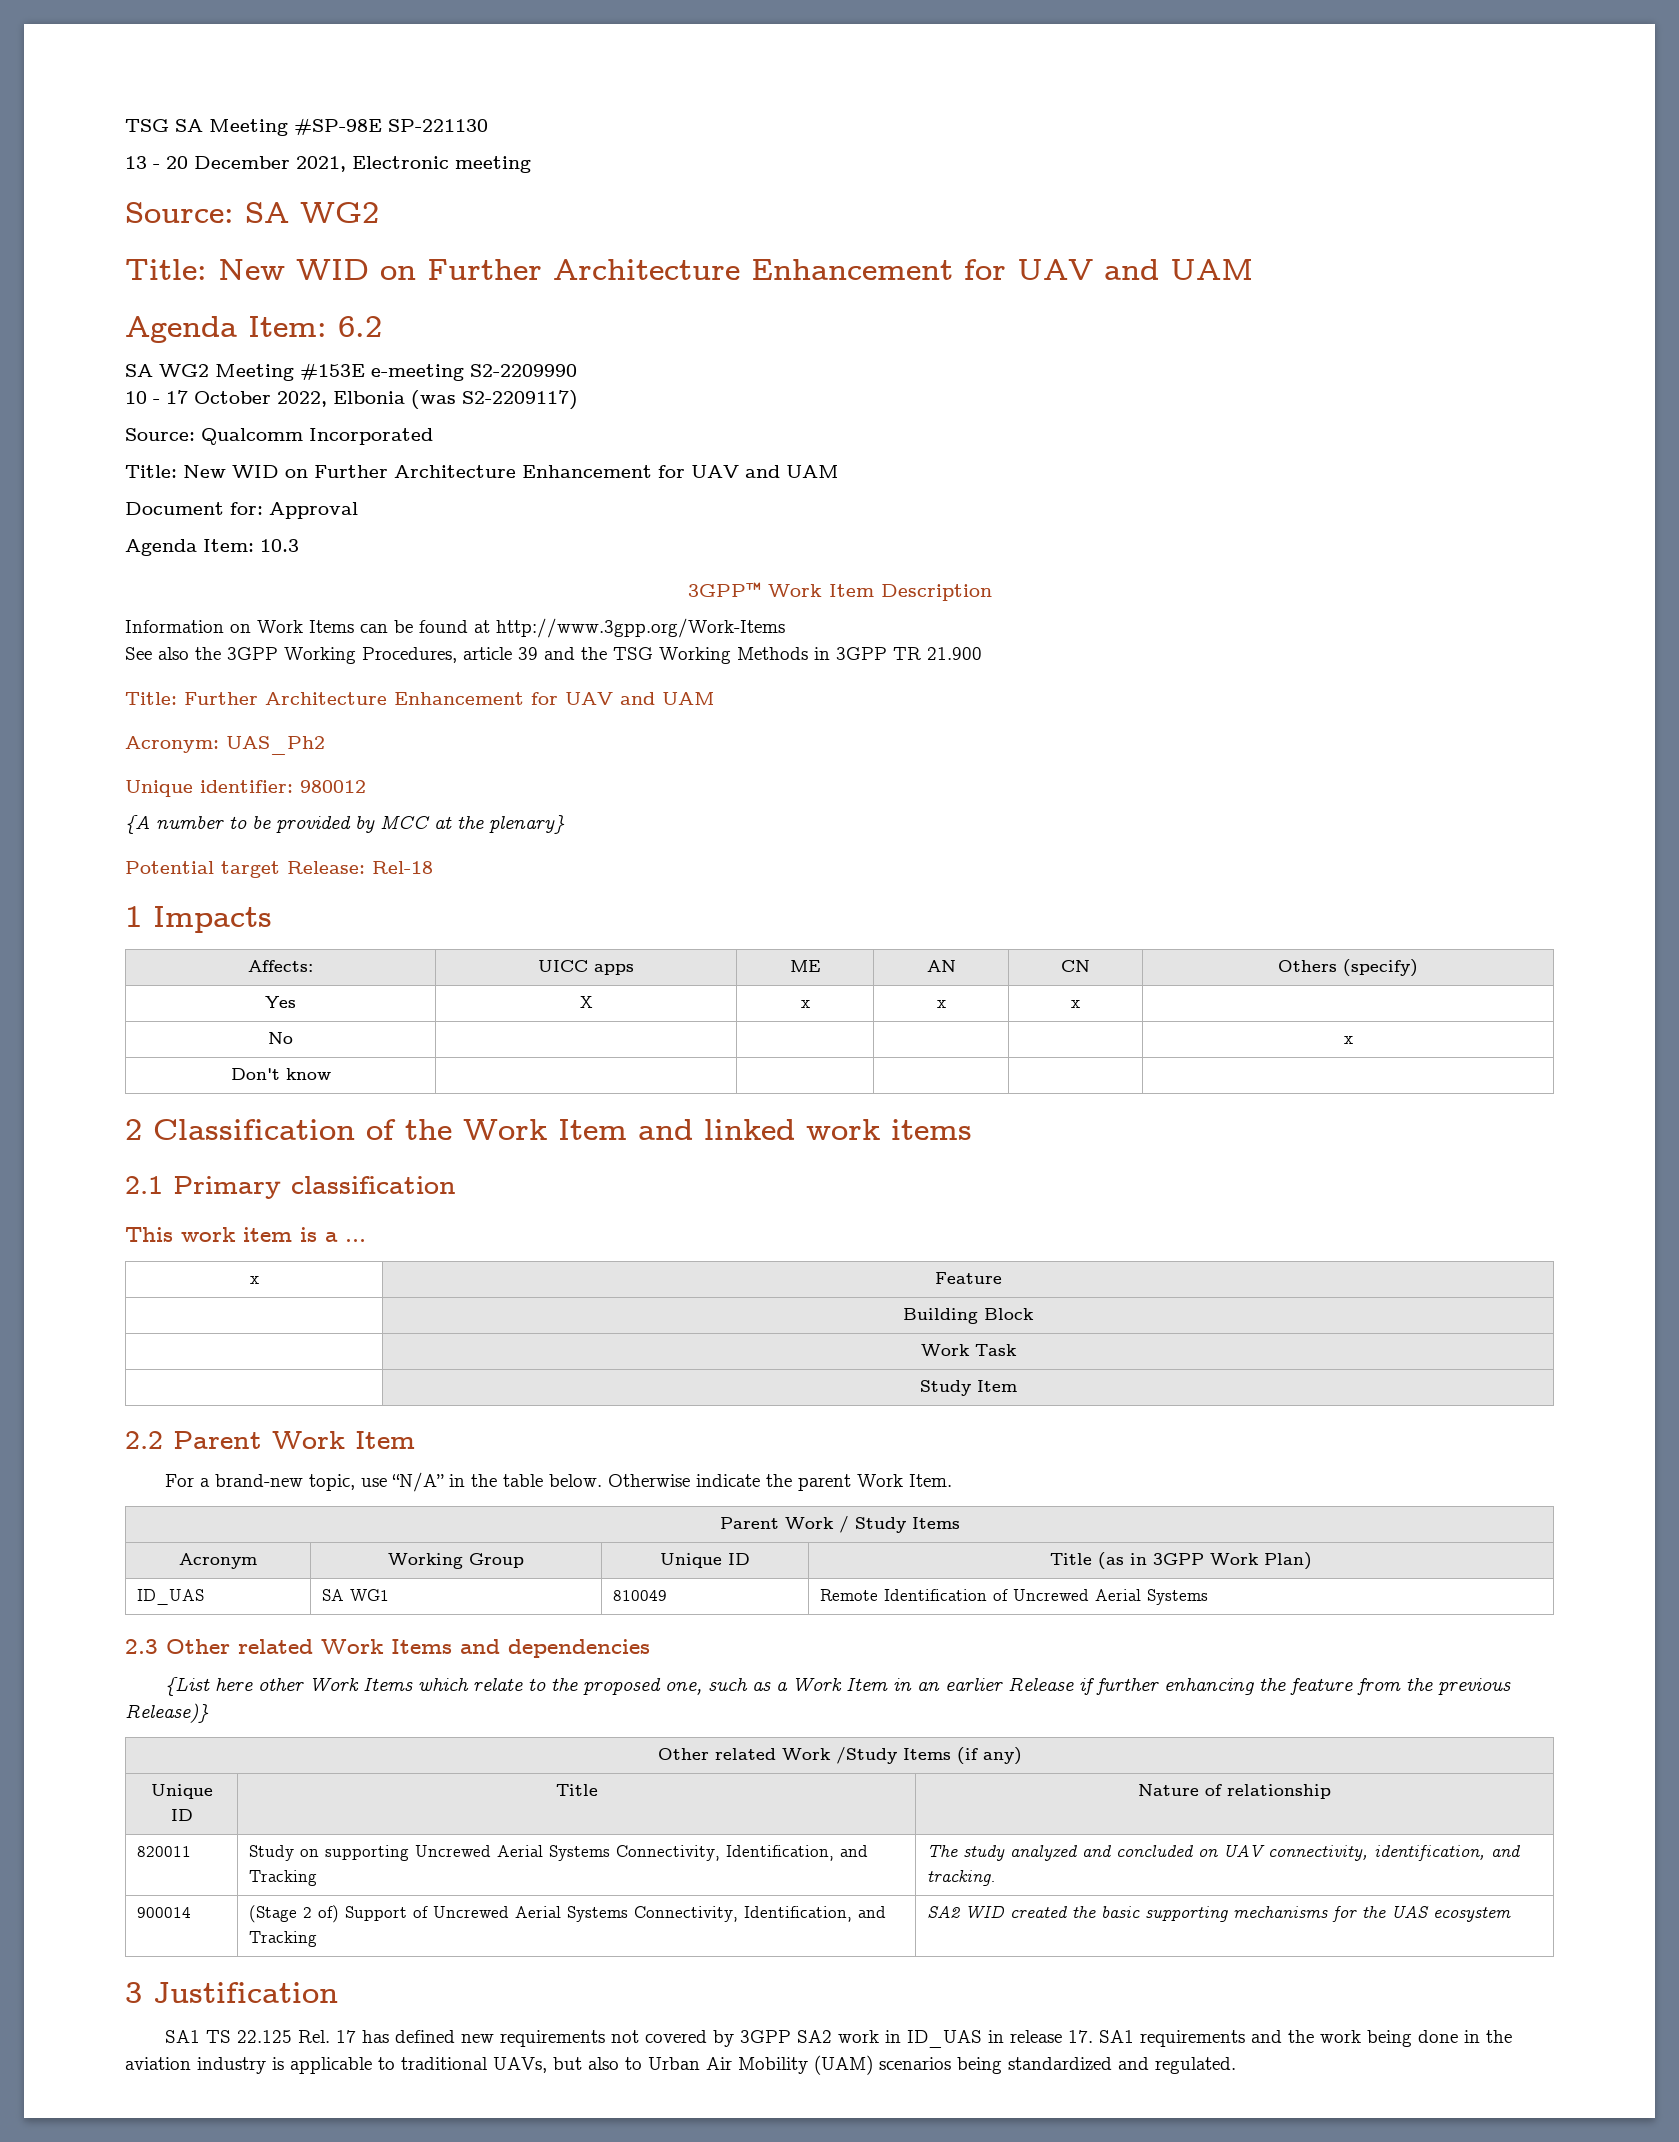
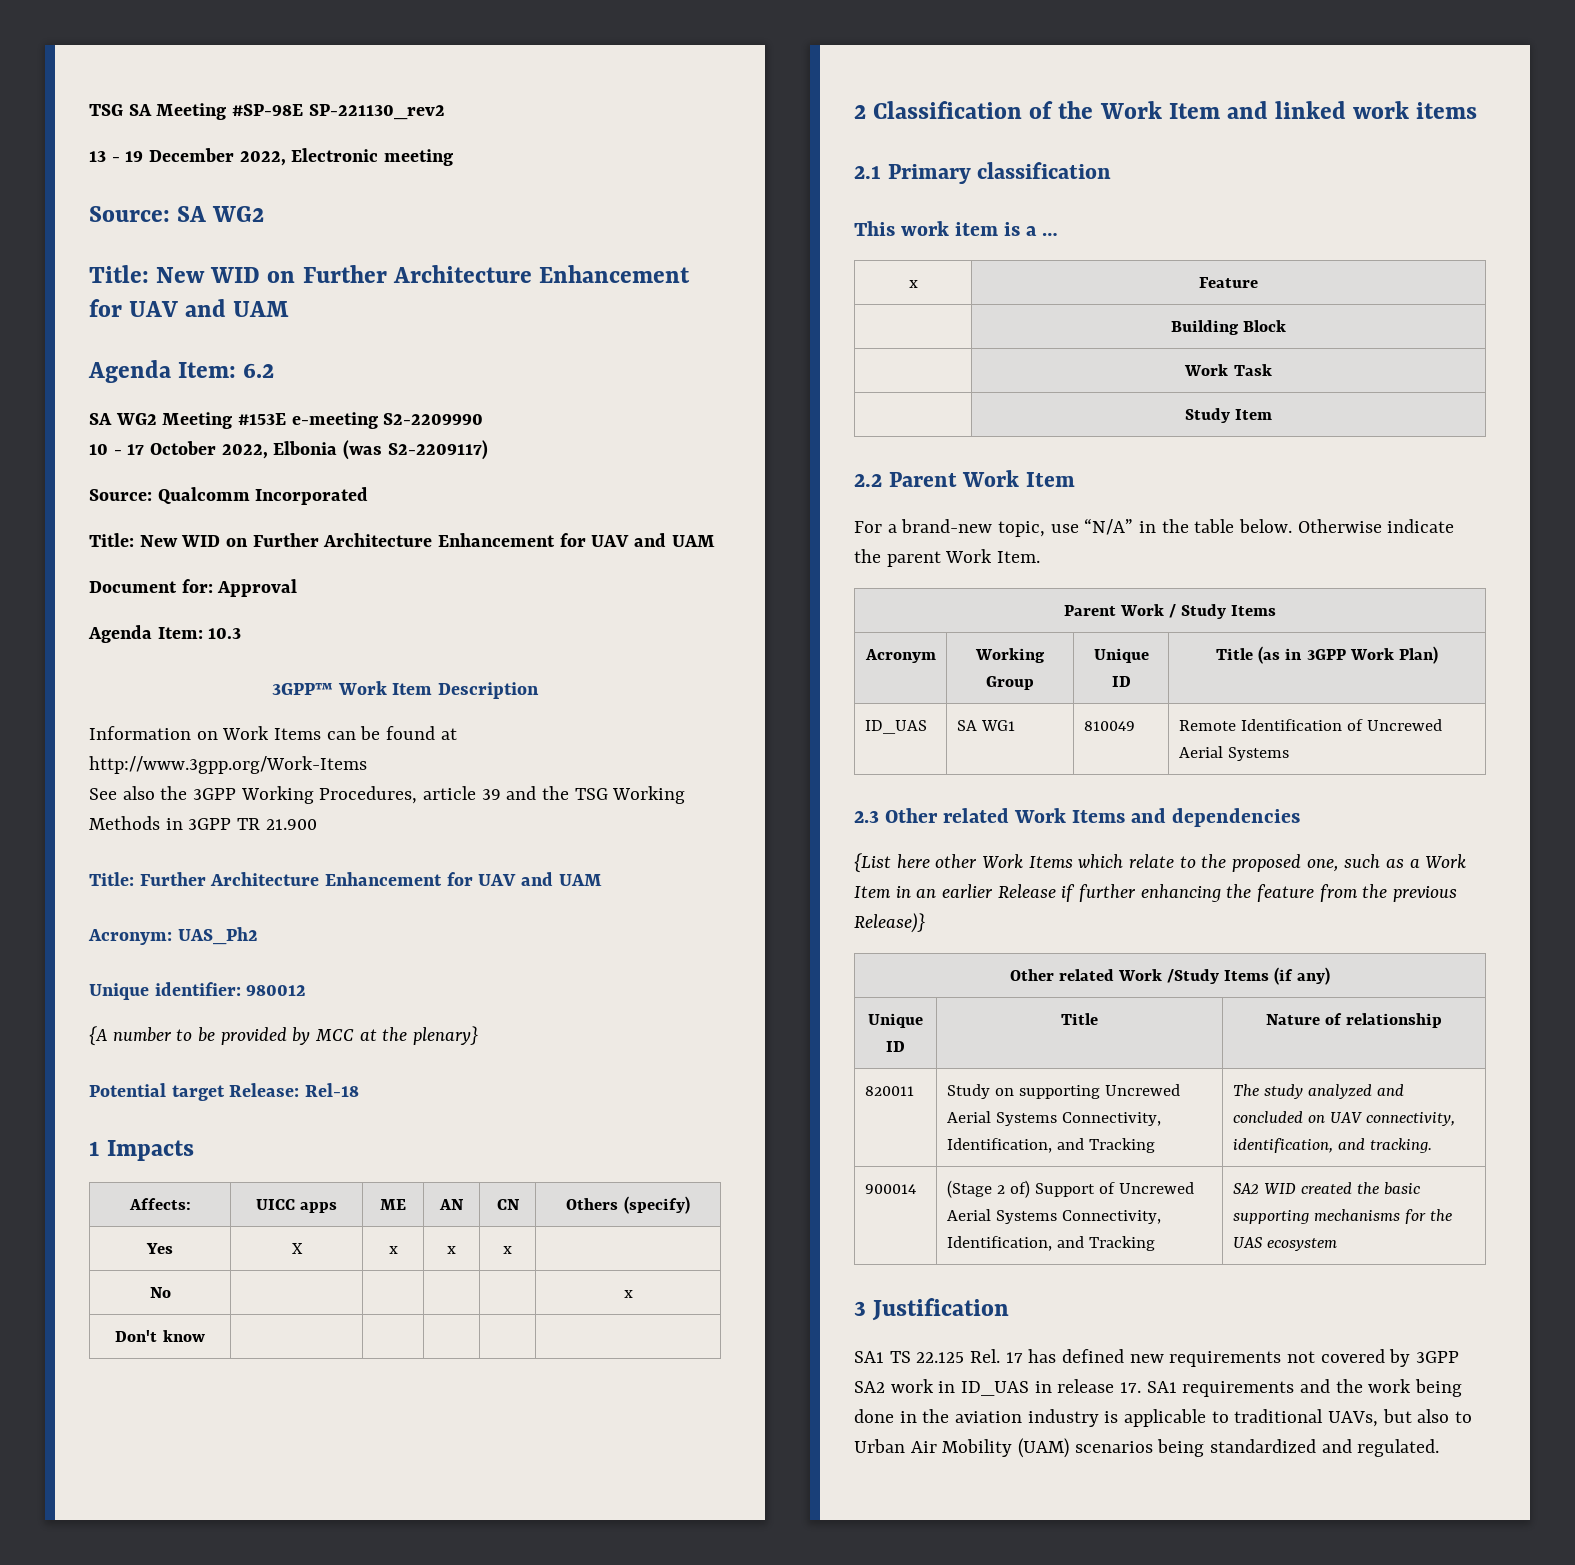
[388,119,488,132] SP-221130 -> [308,104,445,120] SP-221130_rev2
[166,156,346,172] 20 December 2021, -> [125,148,286,166] 19 December 2022,

